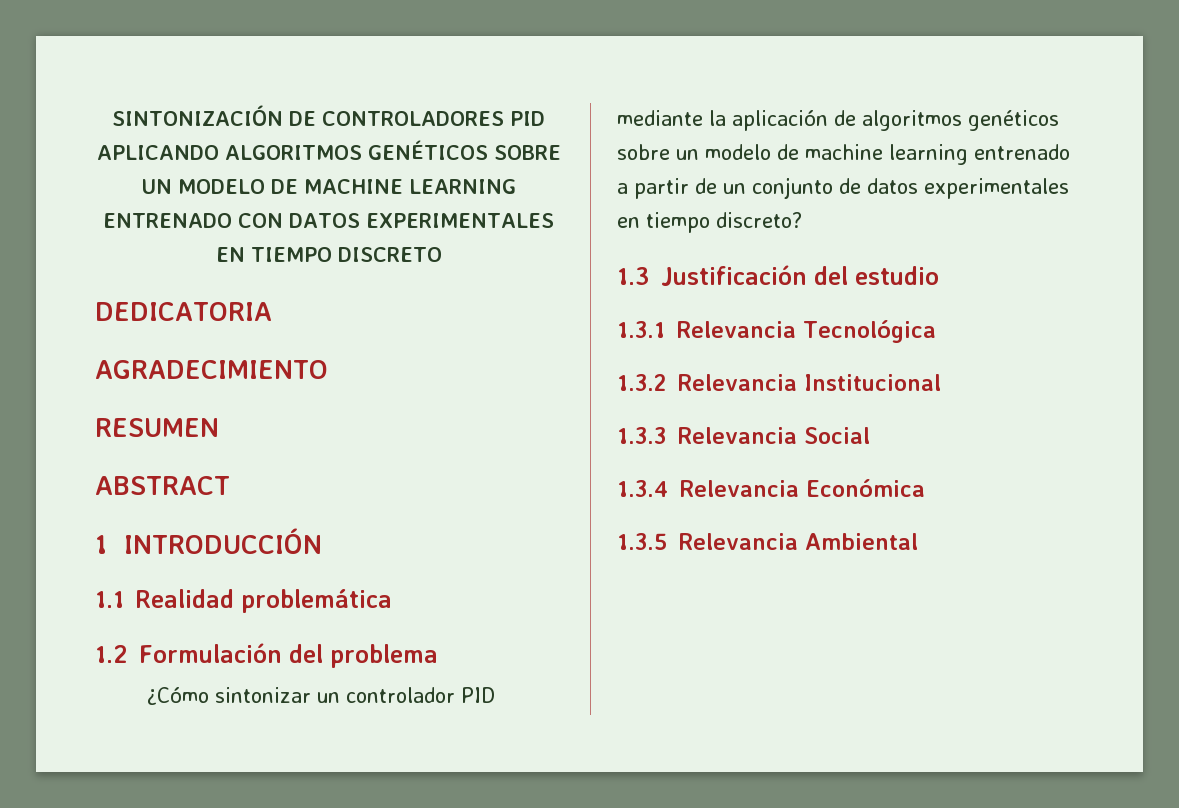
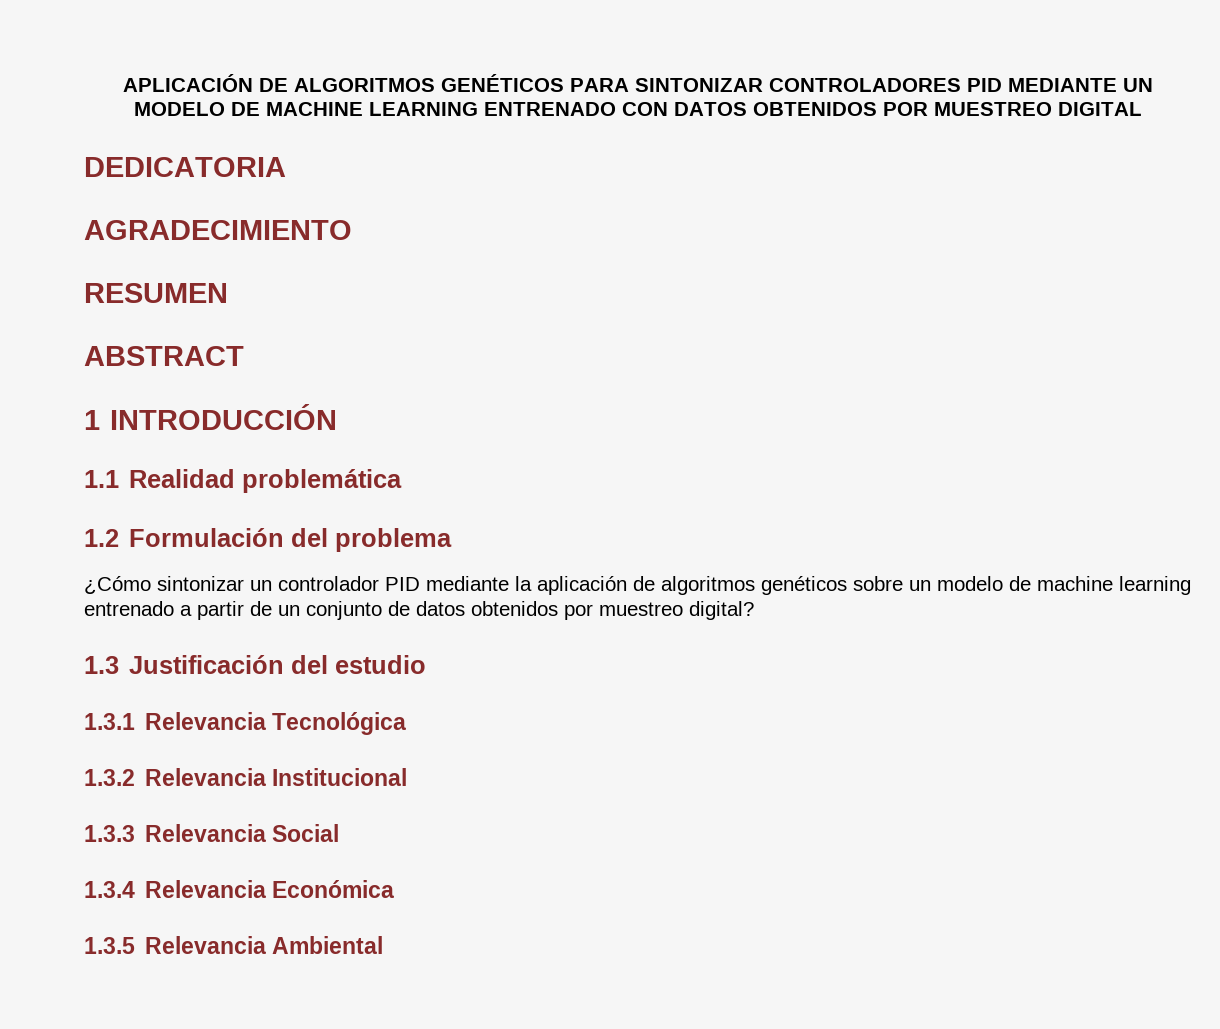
[112,105,545,126] [96,140,561,160] SINTONIZACIÓN DE CONTROLADORES PID APLICANDO ALGORITMOS GENÉTICOS SOBRE -> [123,74,1117,92] APLICACIÓN DE ALGORITMOS GENÉTICOS PARA SINTONIZAR CONTROLADORES PID MEDIANTE
[366,213,554,228] [215,247,442,262] EXPERIMENTALES EN TIEMPO DISCRETO -> [753,102,1142,116] OBTENIDOS POR MUESTREO DIGITAL
[924,178,1069,199] [617,212,802,233] experimentales en tiempo discreto? -> [471,601,754,620] obtenidos por muestreo digital?

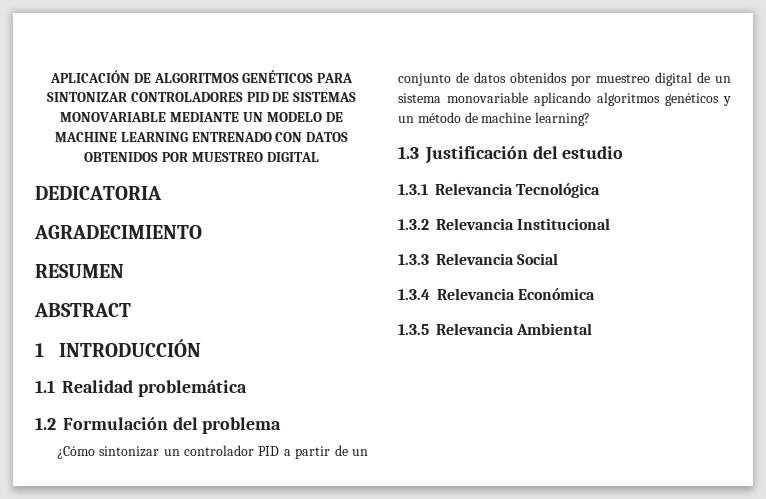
(1002, 85) none -> [272,92,357,102] [60,112,167,122] DE SISTEMAS MONOVARIABLE
[426,576,1191,595] [84,601,174,616] mediante la aplicación de algoritmos genéticos sobre un modelo de machine learning entrenado -> (280, 451) none
[689,601,754,620] digital? -> [655,72,731,86] [398,92,731,106] [398,112,591,126] digital de un sistema monovariable aplicando algoritmos genéticos y un método de machine learning?

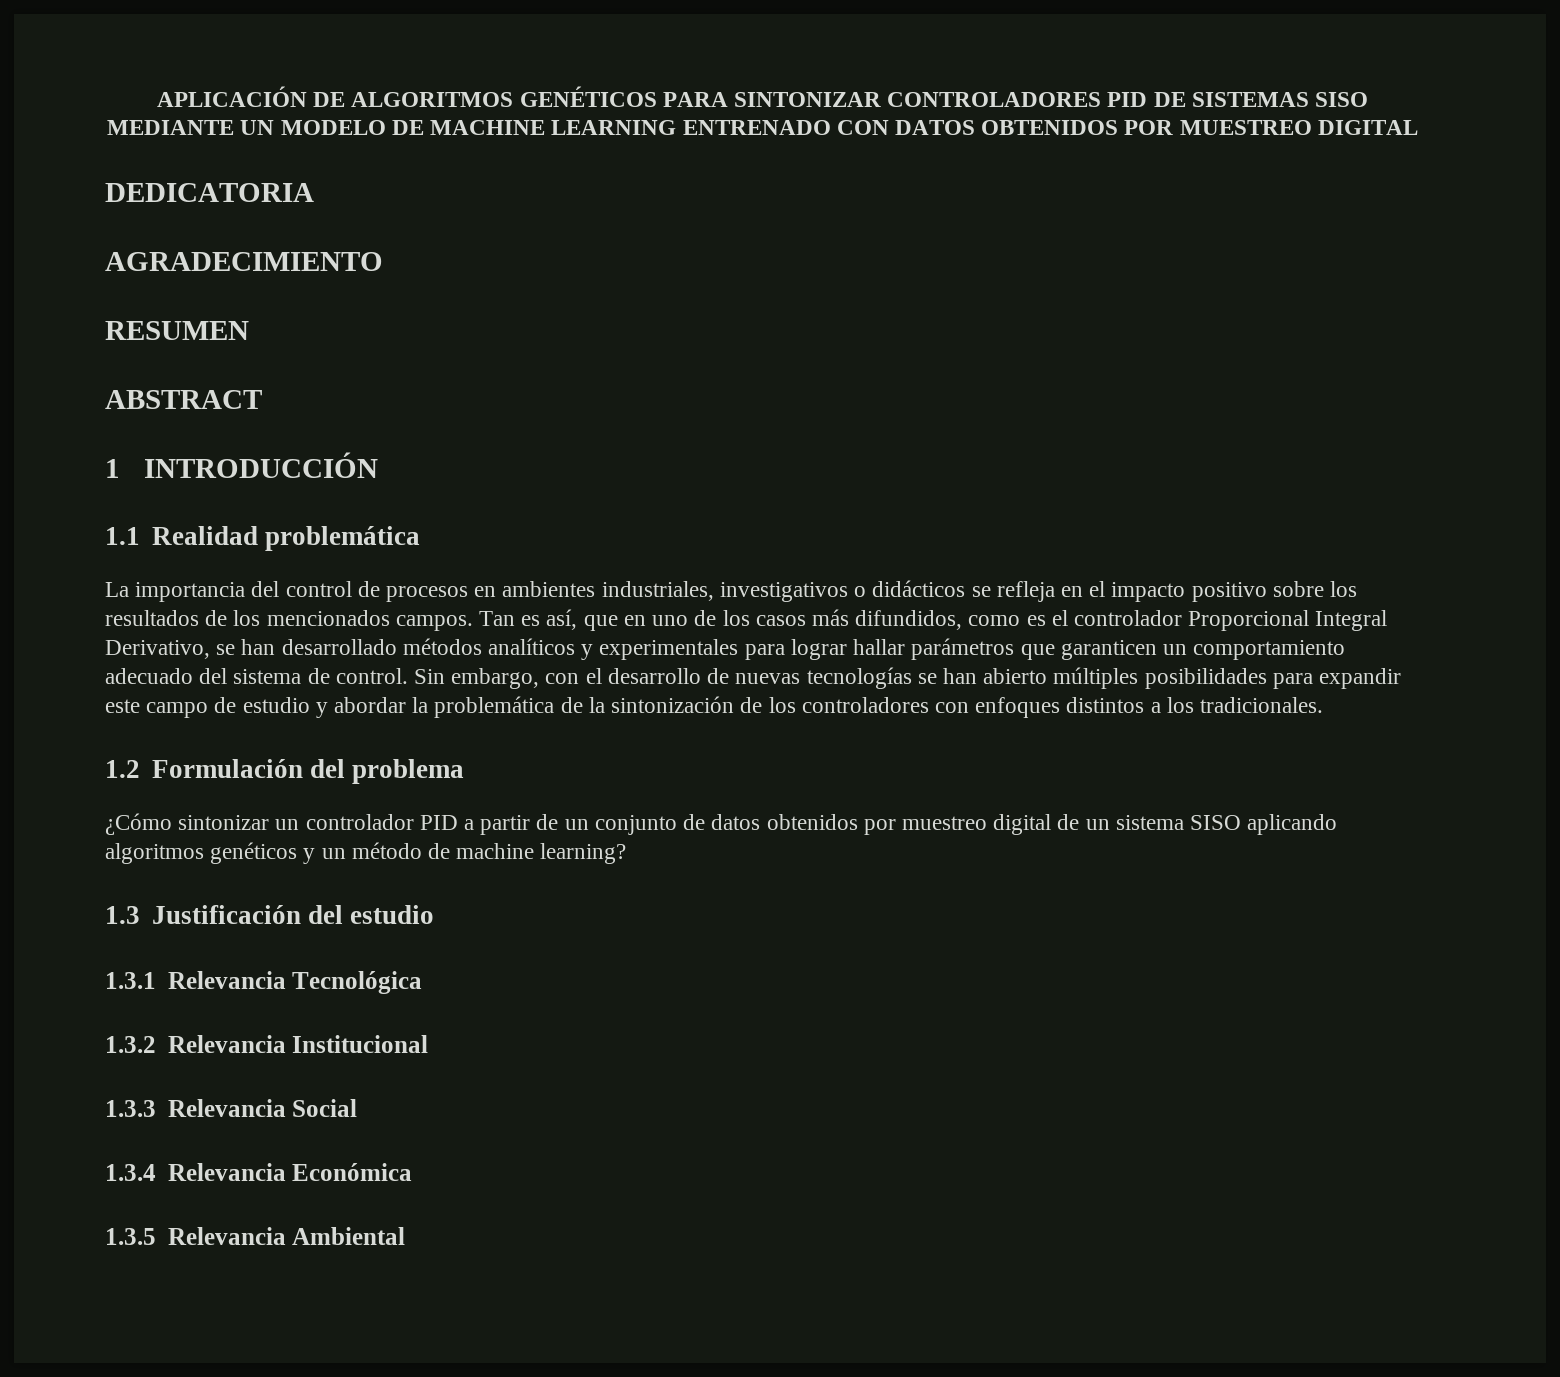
[60,112,167,122] MONOVARIABLE -> [1315,92,1369,107] SISO
(247, 388) none -> [105,580,1357,602] [105,609,1388,631] [105,638,1346,660] [105,667,1401,689] [105,696,1323,718] // La importancia del control de procesos en ambientes industriales, investigativos o didácticos se refleja en el impacto positivo sobre los resultados de los mencionados campos. Tan es así, que en uno de los casos más difundidos, como es el controlador Proporcional Integral Derivativo, se han desarrollado métodos analíticos y experimentales para lograr hallar parámetros que garanticen un comportamiento adecuado del sistema de control. Sin embargo, con el desarrollo de nuevas tecnologías se han abierto múltiples posibilidades para expandir este campo de estudio y abordar la problemática de la sintonización de los controladores con enfoques distintos a los tradicionales.
[447,92,528,103] monovariable -> [1189,815,1241,830] SISO

